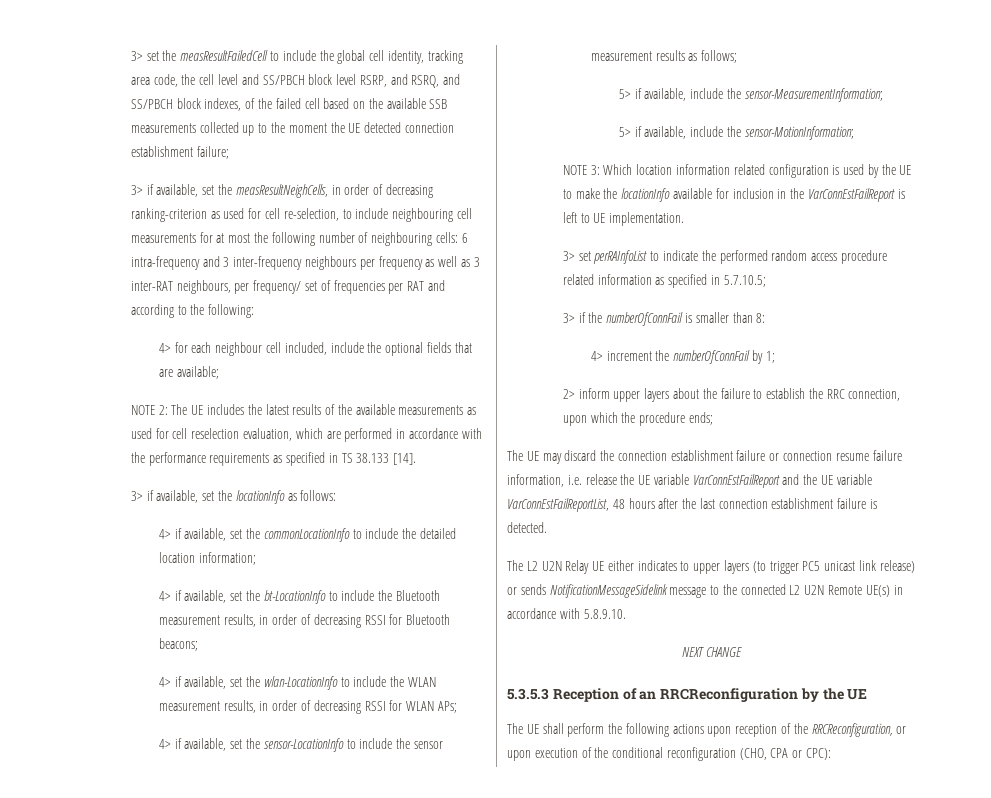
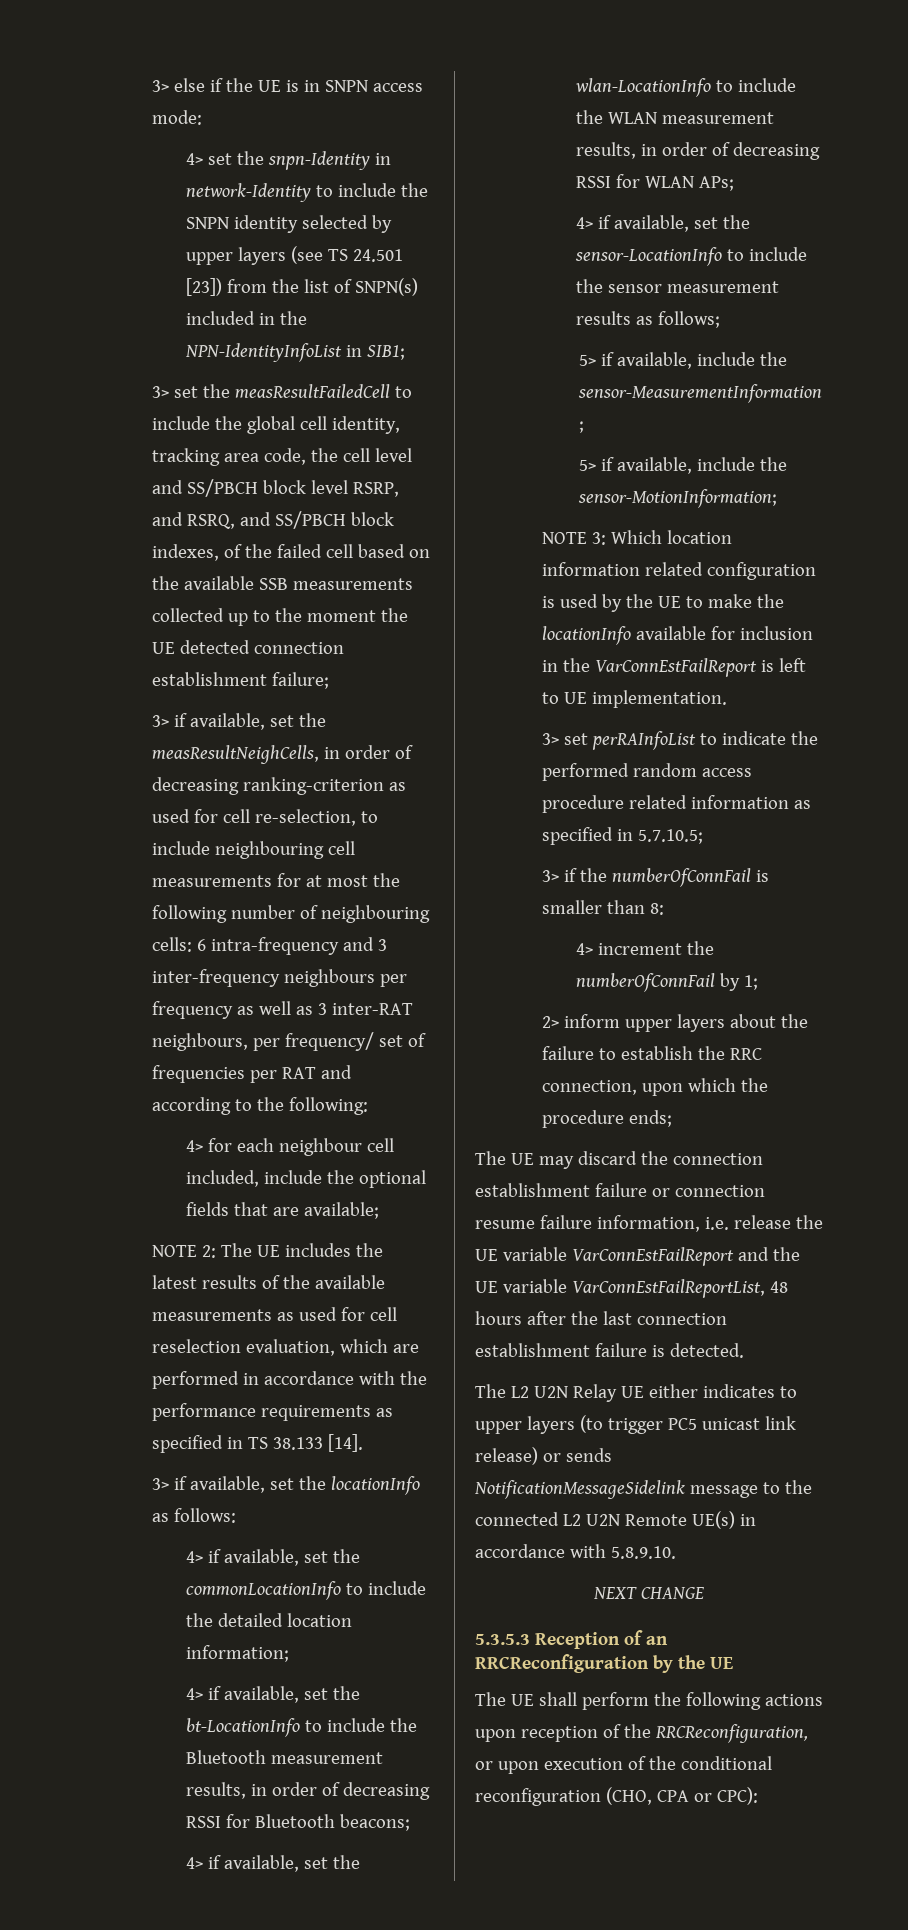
[130,51,143,61] 3> -> [152,78,424,92] [152,110,203,125] [186,151,392,170] [186,183,429,202] [186,215,393,233] [186,246,404,265] [186,278,419,296] [186,311,308,325] [185,343,406,362] [152,386,170,398] 3> else if the UE is in SNPN access mode: // 4> set the snpn-Identity in network-Identity to include the SNPN identity selected by upper layers (see TS 24.501 [23]) from the list of SNPN(s) included in the NPN-IdentityInfoList in SIB1; // 3>

